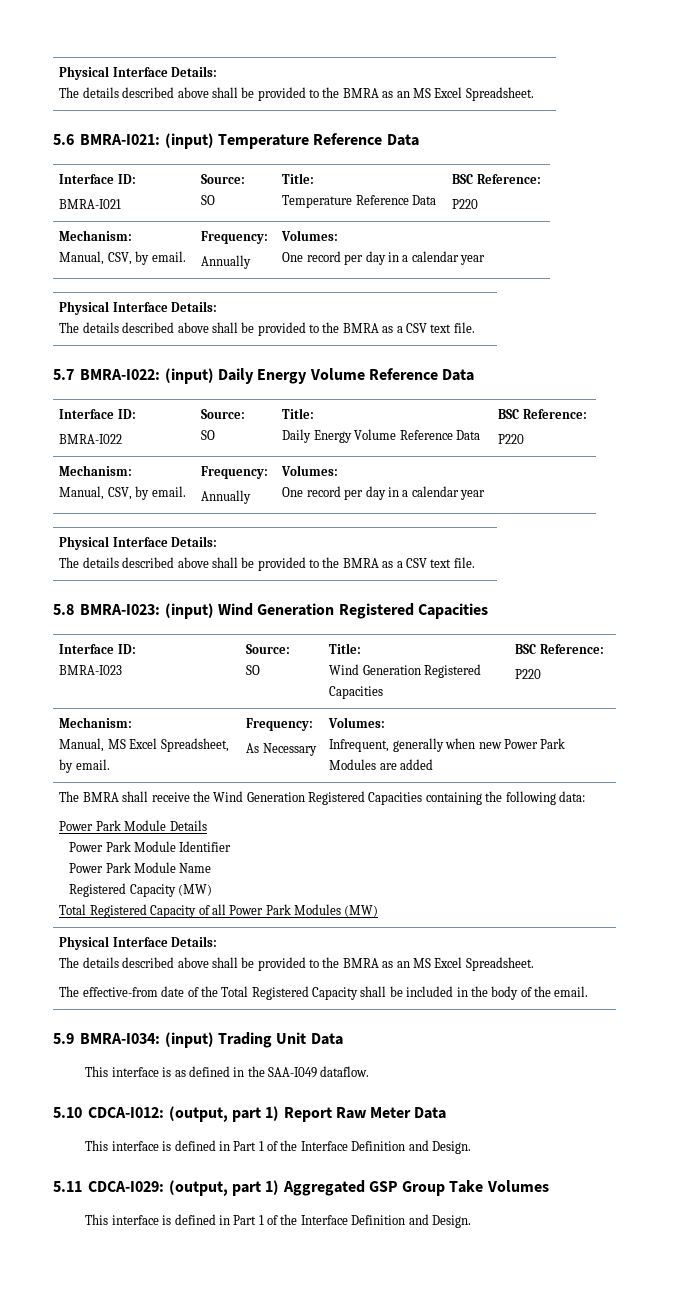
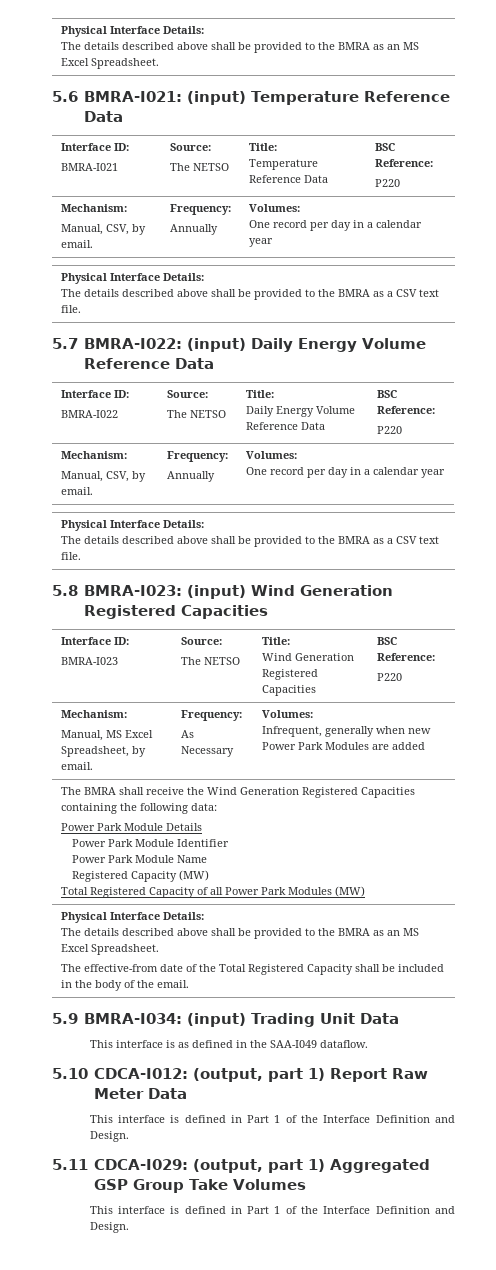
[201,195,216,205] SO -> [169,163,229,171] The NETSO
[201,430,216,440] SO -> [166,410,226,418] The NETSO
[246,665,261,675] SO -> [180,657,240,665] The NETSO

